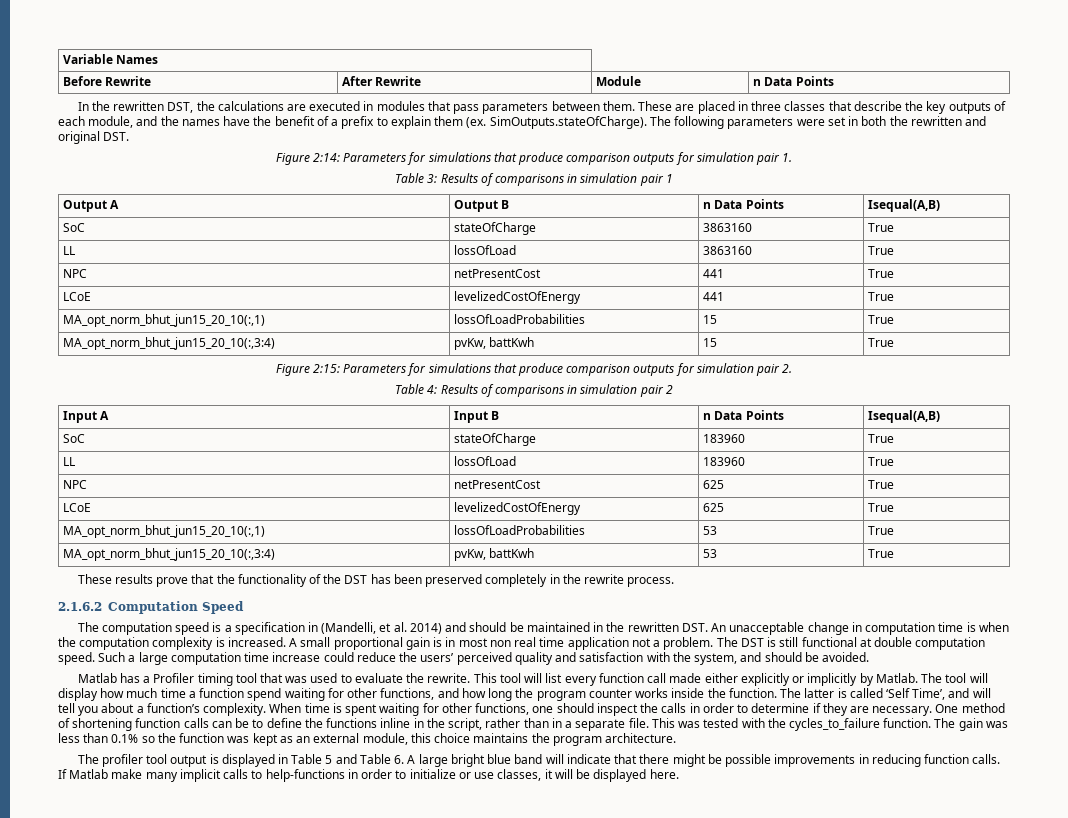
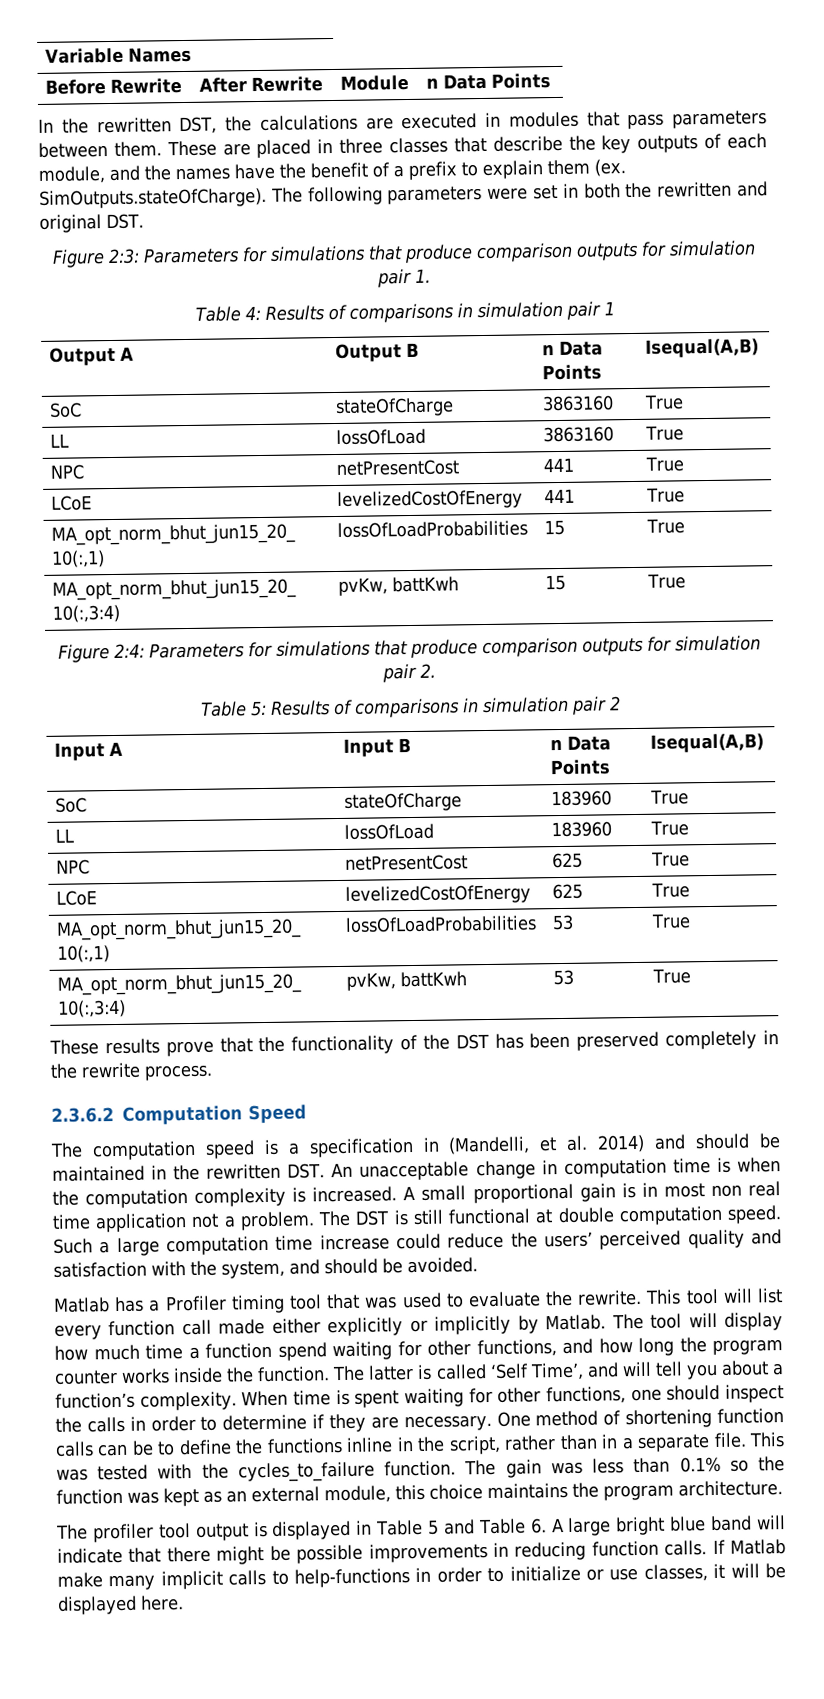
[312,153,340,162] 2:14: -> [108,248,140,265] 2:3:
[427,174,438,183] 3: -> [244,305,261,321] 4:
[312,364,340,373] 2:15: -> [114,643,145,658] 2:4:
[427,385,438,394] 4: -> [249,700,267,717] 5:
[58,602,102,611] 2.1.6.2 -> [51,1107,114,1123] 2.3.6.2

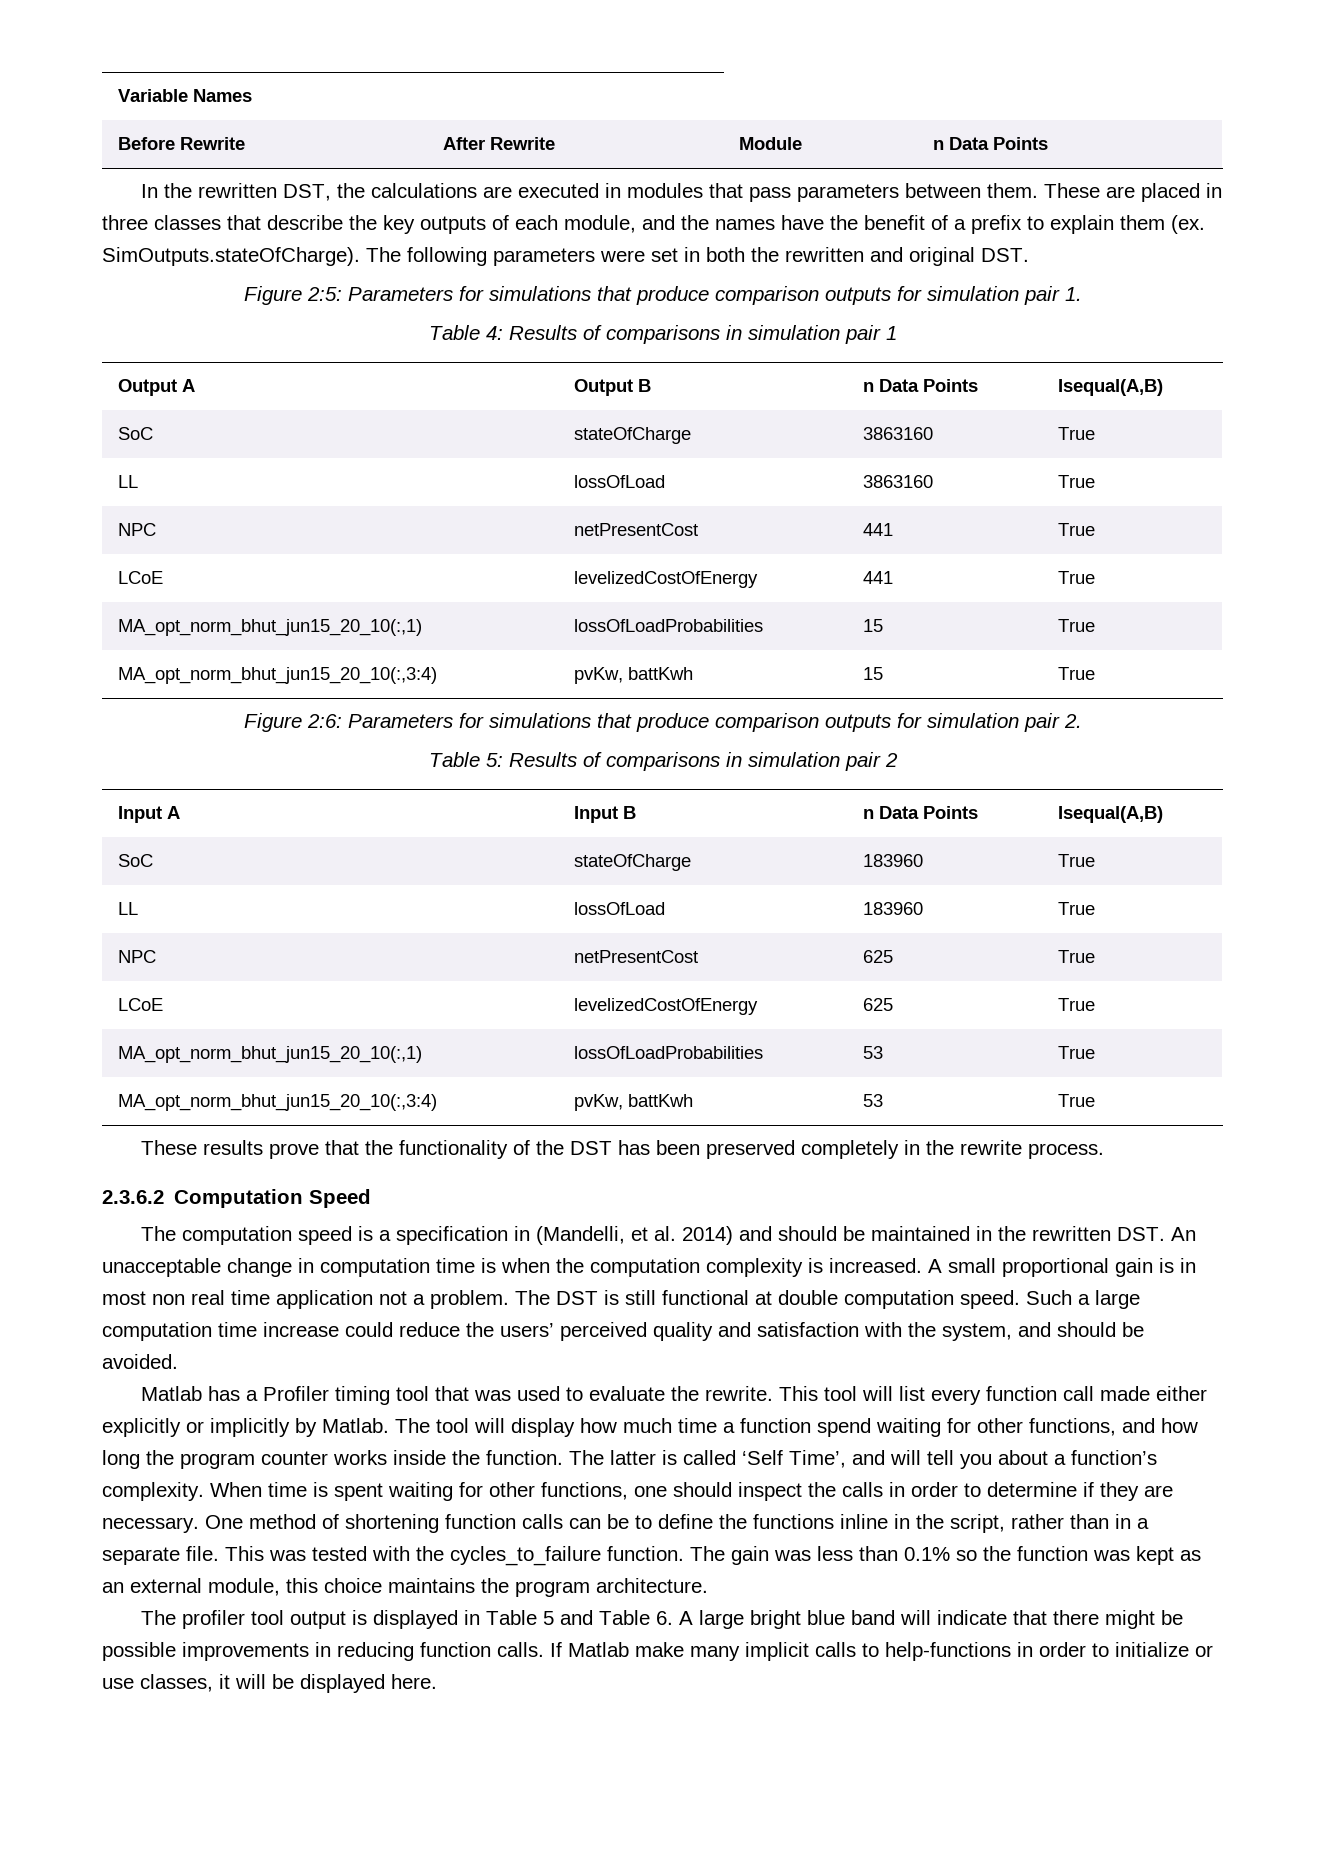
[108,248,140,265] 2:3: -> [306,287,342,301] 2:5:
[114,643,145,658] 2:4: -> [306,714,342,728] 2:6:

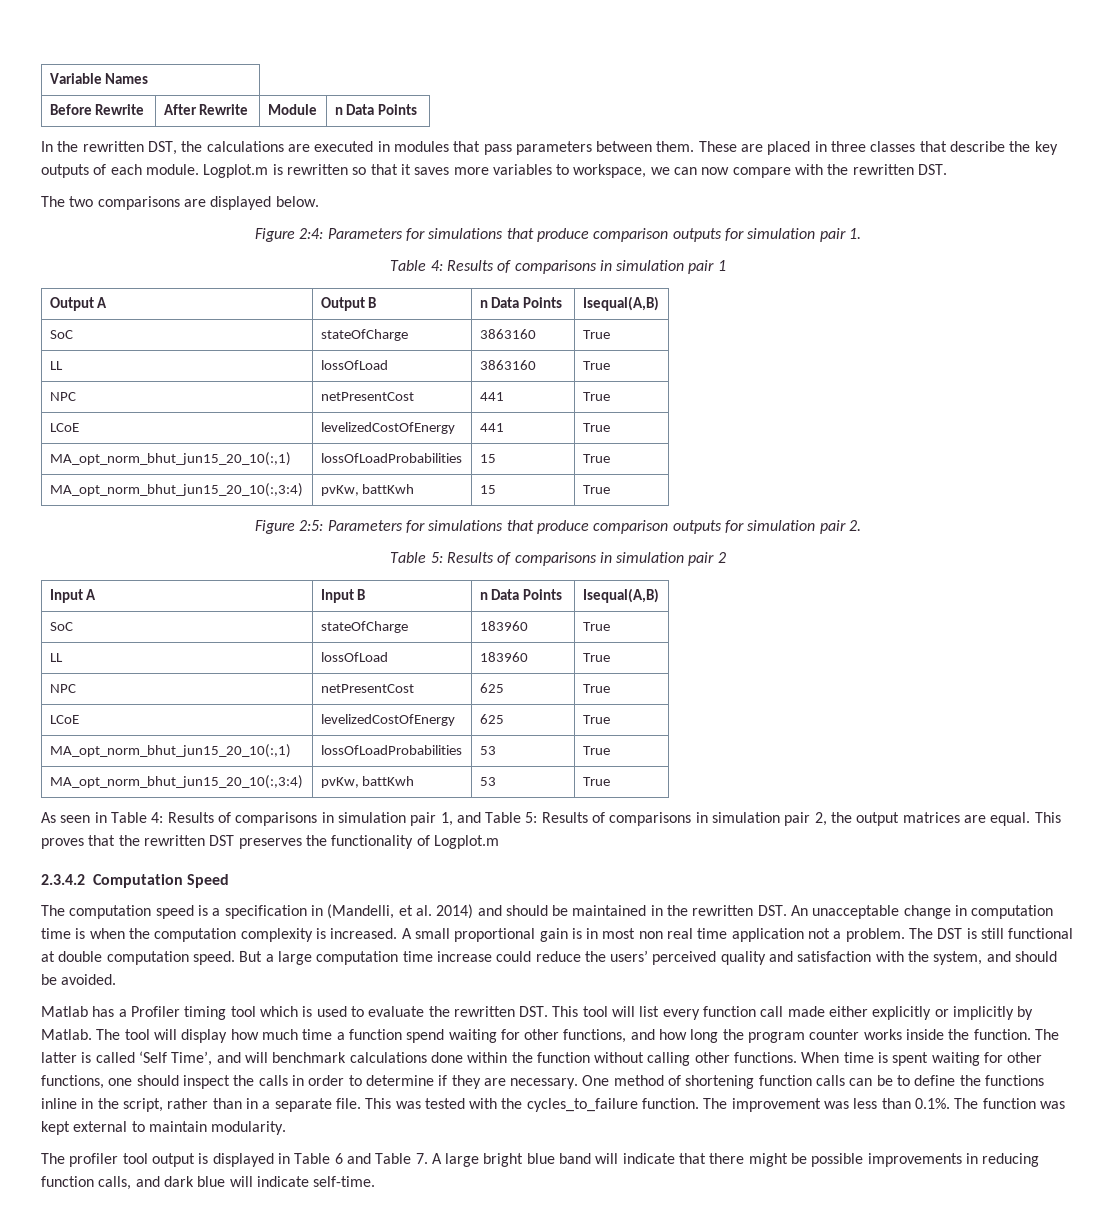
[564,215,1205,234] [102,247,1029,266] [243,286,342,305] module, and the names have the benefit of a prefix to explain them (ex. SimOutputs.stateOfCharge). The following parameters were set in both the rewritten and original DST. // Figure 2:5: -> [145,164,948,178] [41,196,319,210] [255,228,324,242] module. Logplot.m is rewritten so that it saves more variables to workspace, we can now compare with the rewritten DST. // The two comparisons are displayed below. // Figure 2:4:
[306,714,342,728] 2:6: -> [299,520,324,531] 2:5:
[140,1140,1104,1159] [102,1190,164,1204] These results prove that the functionality of the DST has been preserved completely in the rewrite process. // 2.3.6.2 -> [41,812,1061,826] [41,835,499,849] [41,874,85,885] As seen in Table 4: Results of comparisons in simulation pair 1, and Table 5: Results of comparisons in simulation pair 2, the output matrices are equal. This proves that the rewritten DST preserves the functionality of Logplot.m // 2.3.4.2
[1026,1290,1072,1305] Such -> [239,951,263,962] But
[434,1386,511,1401] that was -> [259,1006,313,1017] which is
[704,1386,773,1401] rewrite. -> [453,1006,549,1017] rewritten DST.
[927,1450,1157,1469] [102,1482,204,1501] tell you about a function’s complexity. -> [272,1052,798,1066] benchmark calculations done within the function without calling other functions.
[731,1546,769,1565] gain -> [731,1098,821,1112] improvement
[904,1546,1201,1565] [102,1578,708,1597] 0.1% so the function was kept as an external module, this choice maintains the program architecture. -> [915,1098,1066,1109] [41,1121,287,1135] 0.1%. The function was kept external to maintain modularity.
[542,1610,673,1625] 5 and Table 6. -> [334,1153,428,1164] 6 and Table 7.
[497,1642,1213,1661] [102,1674,437,1693] calls. If Matlab make many implicit calls to help-functions in order to initialize or use classes, it will be displayed here. -> [98,1176,376,1190] calls, and dark blue will indicate self-time.

